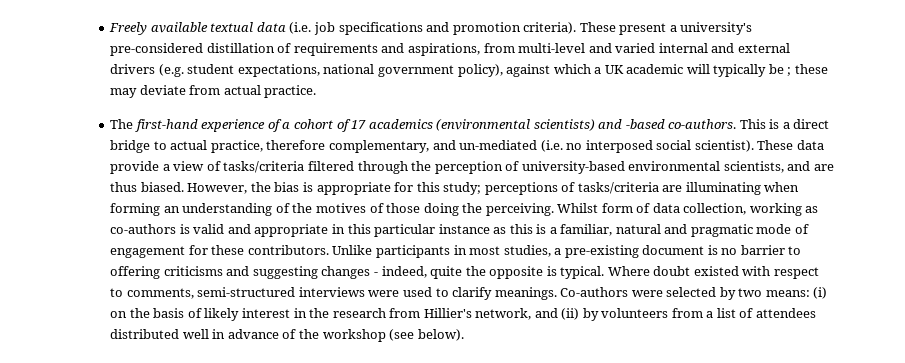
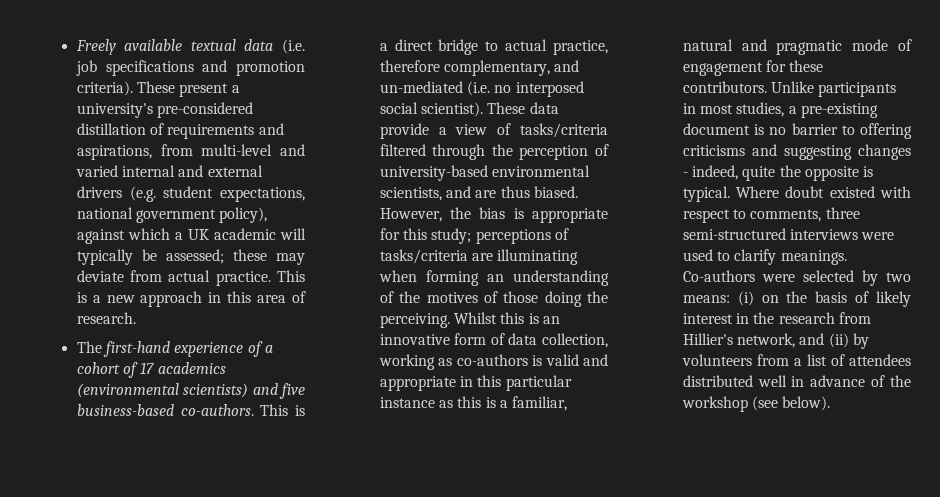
[787,67,792,76] ; -> [165,249,224,264] assessed;
(317, 91) none -> [276,270,305,282] [76,291,306,307] [76,312,136,324] This is a new approach in this area of research.
[625,119,665,129] -based -> [279,383,306,399] [76,404,174,416] five business-based
(599, 208) none -> [500,312,561,324] [379,334,450,345] this is an innovative
(194, 293) none -> [825,207,860,219] three

